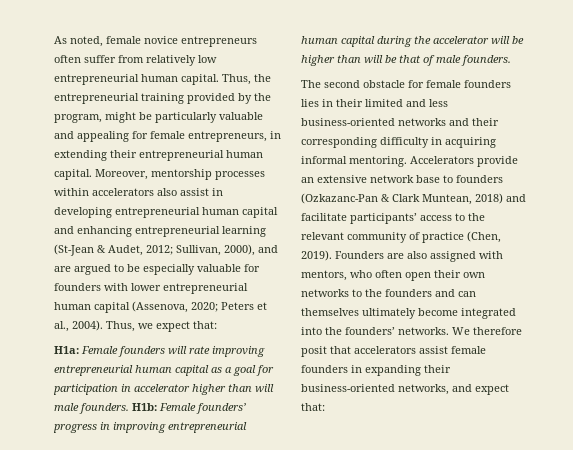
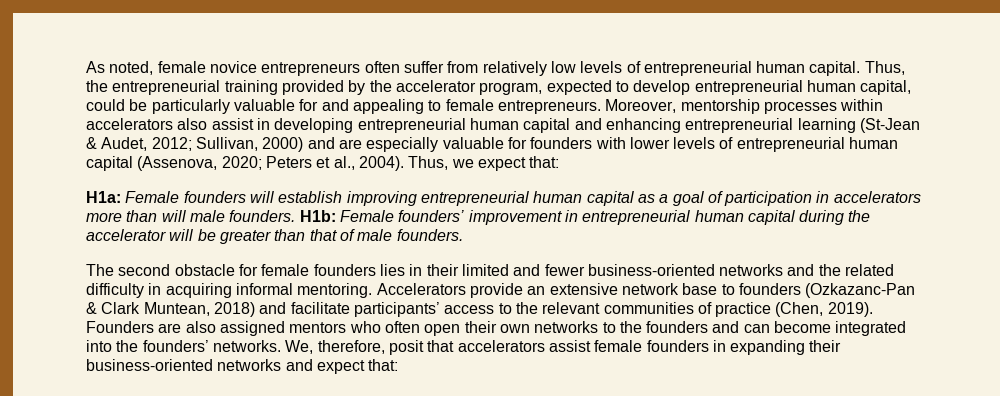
(217, 59) none -> [580,61,641,73] levels of
[54,112,136,123] program, might -> [395,80,912,95] [86,99,125,111] accelerator program, expected to develop entrepreneurial human capital, could
(263, 116) none -> [299,99,319,111] for
[132,131,281,142] [54,150,263,161] [54,169,92,180] for female entrepreneurs, in extending their entrepreneurial human capital. -> [428,99,601,114] to female entrepreneurs.
[224,244,255,256] 2000), -> [262,137,304,152] 2000)
[74,264,140,275] argued to be -> (362, 144) none
(161, 287) none -> [673,137,734,149] levels of
[189,346,210,354] rate -> [278,191,343,203] establish
[256,365,274,376] for -> [707,191,723,203] of
[134,384,226,395] accelerator higher -> [833,191,921,203] [86,212,122,222] accelerators more
[53,422,166,433] progress in improving -> [468,210,578,225] improvement in
[301,55,397,66] higher than will be -> [219,229,306,244] greater than
[429,99,448,107] [301,118,499,126] [301,137,377,148] less business-oriented networks and their corresponding -> [544,264,895,276] fewer business-oriented networks and the related
[347,232,407,243] community -> [603,302,694,314] communities
[479,251,503,259] [301,270,347,281] with mentors, -> [289,322,347,333] mentors
[301,308,416,319] themselves ultimately -> (770, 328) none
[452,327,522,335] We therefore -> [285,340,385,354] We, therefore,
[398,384,449,395] networks, -> [217,359,282,371] networks

